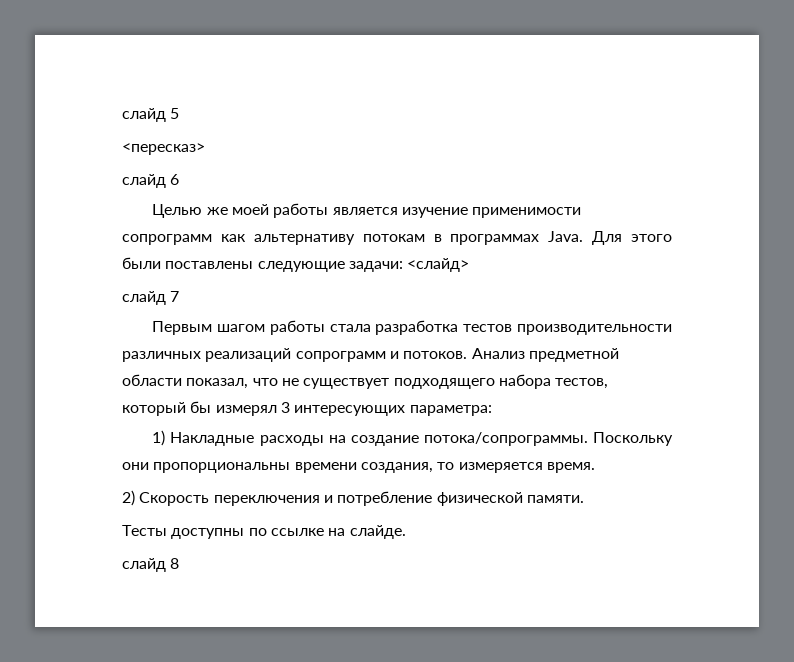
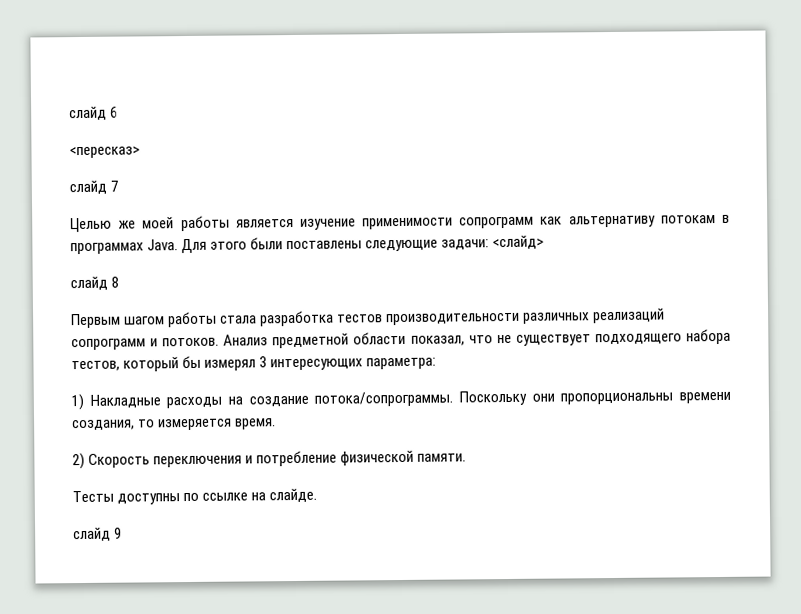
[122,108,180,122] слайд 5 -> [69,105,119,121] слайд 6
[170,174,180,185] 6 -> [110,180,119,192] 7
[170,291,180,302] 7 -> [111,276,120,288] 8
[170,558,180,569] 8 -> [114,527,123,539] 9

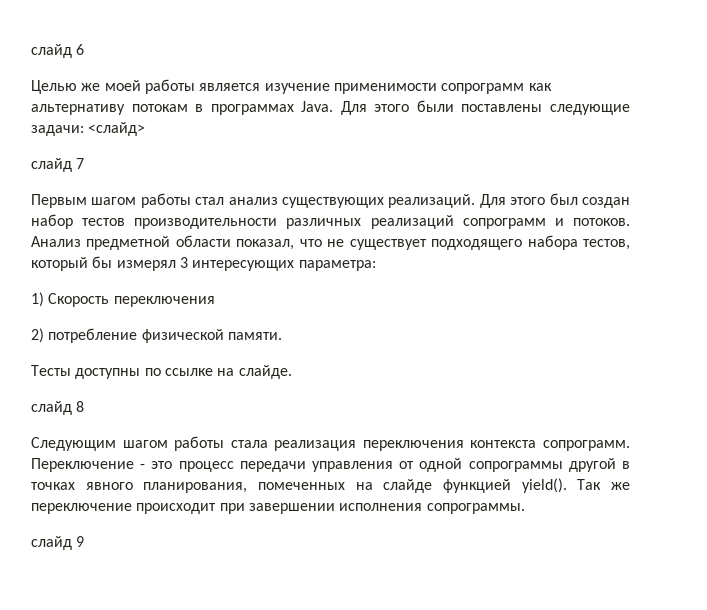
[69,146,140,159] [69,179,119,195] // <пересказ> // слайд 7 -> (85, 49) none
[111,276,120,288] 8 -> [76,158,85,169] 7
[220,310,335,327] стала разработка -> [195,193,630,208] [31,214,73,229] стал анализ существующих реализаций. Для этого был создан набор
[89,390,731,409] [72,418,277,431] [72,452,254,470] Накладные расходы на создание потока/сопрограммы. Поскольку они пропорциональны времени создания, то измеряется время. // 2) Скорость переключения и -> [48,293,215,307] [31,328,44,343] Скорость переключения // 2)
(318, 495) none -> [31,401,85,415] [31,436,630,451] [31,458,631,472] [31,478,630,493] [31,503,525,514] // слайд 8 // Следующим шагом работы стала реализация переключения контекста сопрограмм. Переключение - это процесс передачи управления от одной сопрограммы другой в точках явного планирования, помеченных на слайде функцией yield(). Так же переключение происходит при завершении исполнения сопрограммы.

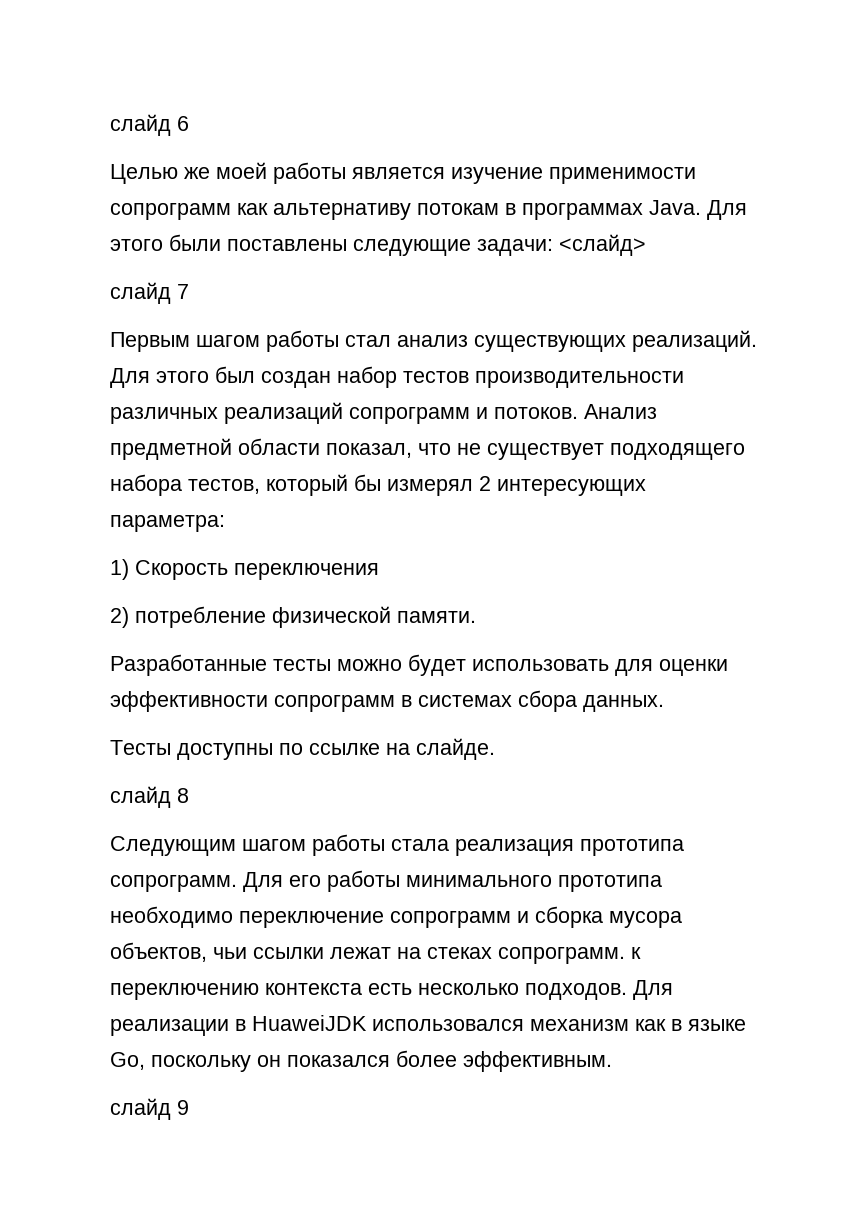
[179,257,188,268] 3 -> [479,476,491,491] 2
(282, 336) none -> [110,654,728,676] [110,690,664,712] // Разработанные тесты можно будет использовать для оценки эффективности сопрограмм в системах сбора данных.
[362,440,630,451] [31,458,631,472] [31,478,630,493] [31,503,525,514] переключения контекста сопрограмм. Переключение - это процесс передачи управления от одной сопрограммы другой в точках явного планирования, помеченных на слайде функцией yield(). Так же переключение происходит при завершении исполнения сопрограммы. -> [580,839,684,856] [110,870,662,892] [110,906,682,928] [110,942,641,964] [110,980,673,1000] [110,1015,746,1036] [110,1050,612,1072] прототипа сопрограмм. Для его работы минимального прототипа необходимо переключение сопрограмм и сборка мусора объектов, чьи ссылки лежат на стеках сопрограмм. к переключению контекста есть несколько подходов. Для реализации в HuaweiJDK использовался механизм как в языке Go, поскольку он показался более эффективным.

